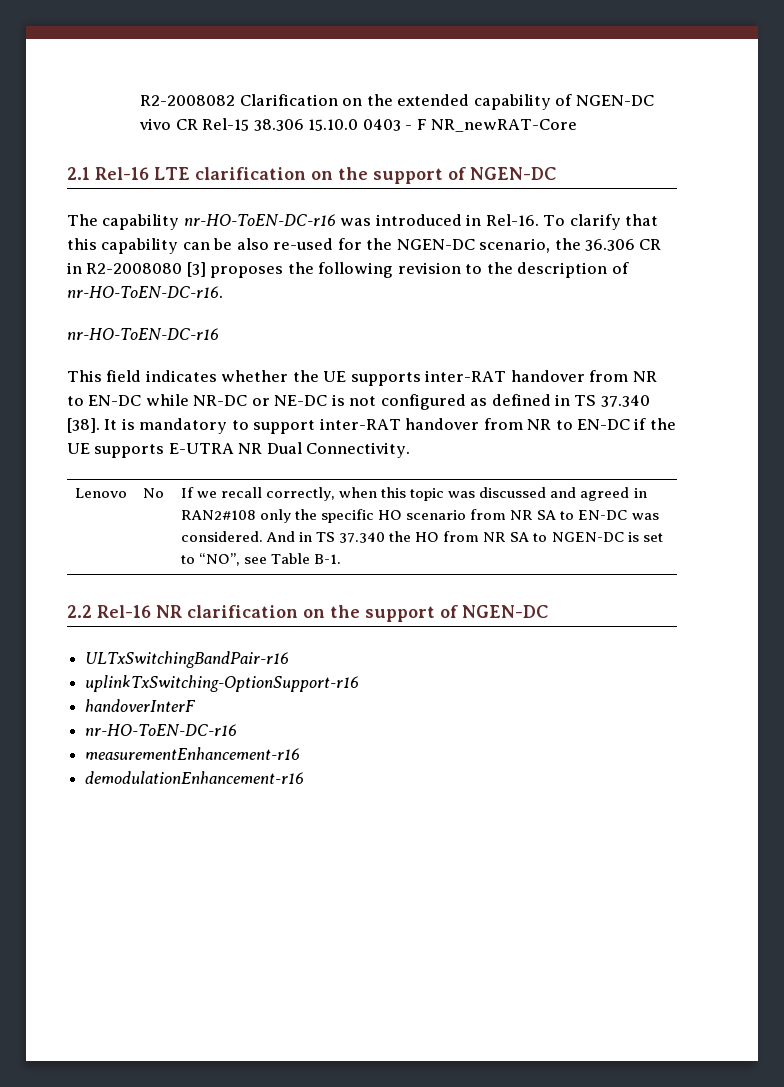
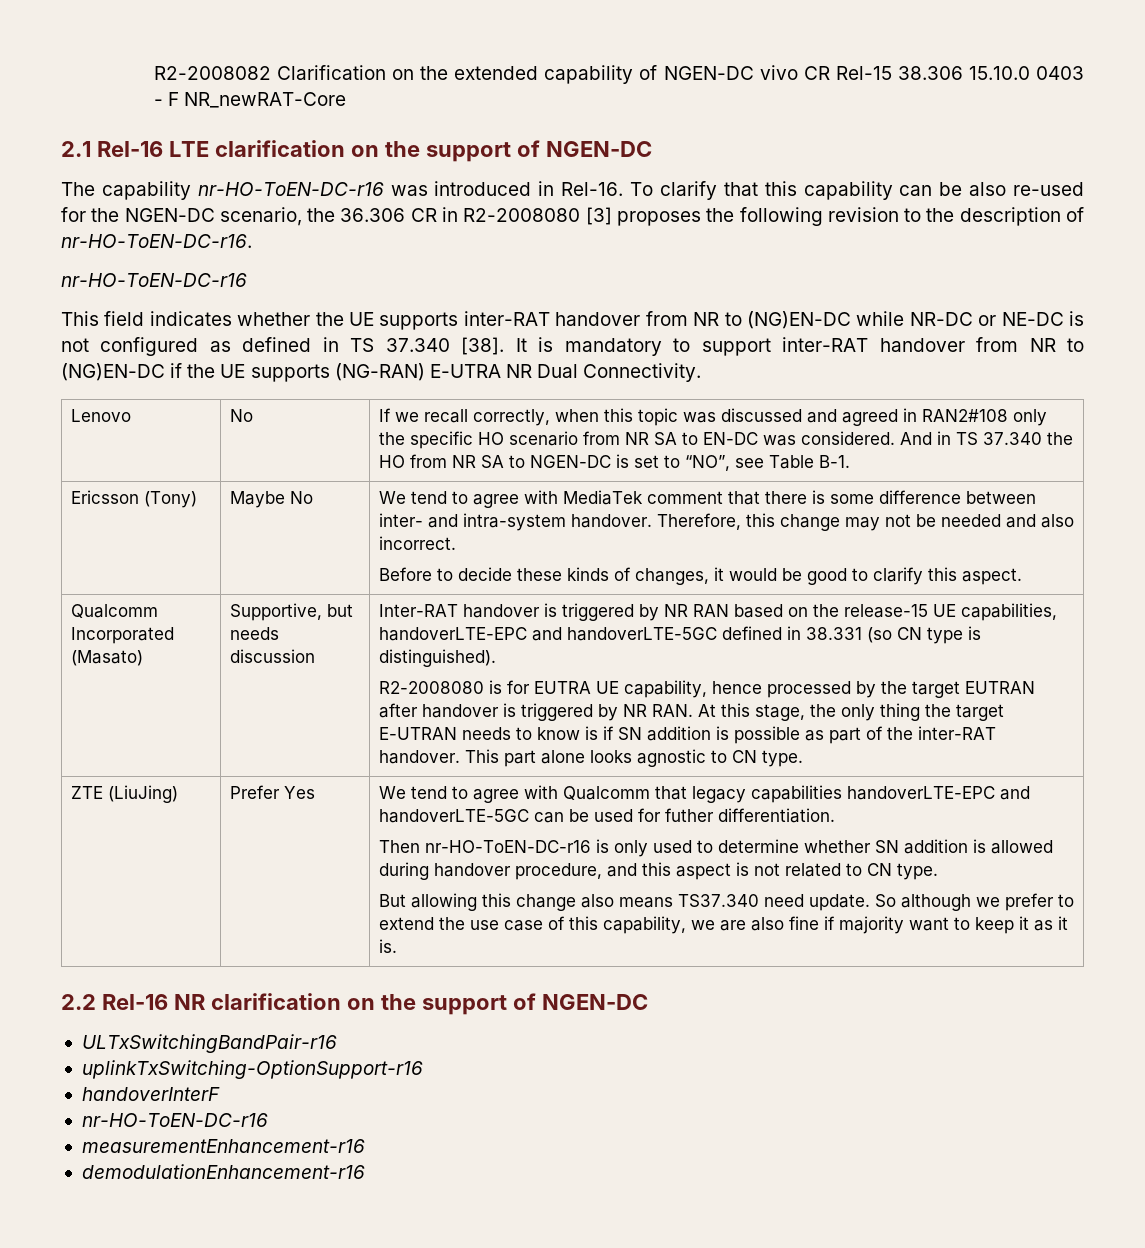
[88,395,142,406] EN-DC -> [746,311,851,329] (NG)EN-DC
[577,419,631,430] EN-DC -> [61,363,165,381] (NG)EN-DC
(165, 451) none -> [334,363,425,381] (NG-RAN)
(342, 559) none -> [70,490,197,508] [229,491,313,508] [378,490,1036,508] [378,513,1074,531] [378,536,456,550] [378,567,1022,585] [70,604,158,618] [70,627,174,644] [70,650,143,666] [229,603,353,621] [229,627,279,640] [229,649,315,663] [378,603,1057,621] [378,626,981,644] [378,649,496,667] [378,680,1035,698] [378,703,1004,721] [378,726,996,744] [378,749,803,767] [70,785,178,803] [229,785,315,799] [378,785,1030,803] [378,808,835,823] [378,839,1053,857] [378,862,938,880] [378,893,1074,911] [378,916,1068,934] [378,939,397,953] // Ericsson (Tony) | Maybe No | We tend to agree with MediaTek comment that there is some difference between inter- and intra-system handover. Therefore, this change may not be needed and also incorrect. // Before to decide these kinds of changes, it would be good to clarify this aspect. // Qualcomm Incorporated (Masato) | Supportive, but needs discussion | Inter-RAT handover is triggered by NR RAN based on the release-15 UE capabilities, handoverLTE-EPC and handoverLTE-5GC defined in 38.331 (so CN type is distinguished). // R2-2008080 is for EUTRA UE capability, hence processed by the target EUTRAN after handover is triggered by NR RAN. At this stage, the only thing the target E-UTRAN needs to know is if SN addition is possible as part of the inter-RAT handover. This part alone looks agnostic to CN type. // ZTE (LiuJing) | Prefer Yes | We tend to agree with Qualcomm that legacy capabilities handoverLTE-EPC and handoverLTE-5GC can be used for futher differentiation. // Then nr-HO-ToEN-DC-r16 is only used to determine whether SN addition is allowed during handover procedure, and this aspect is not related to CN type. // But allowing this change also means TS37.340 need update. So although we prefer to extend the use case of this capability, we are also fine if majority want to keep it as it is.

